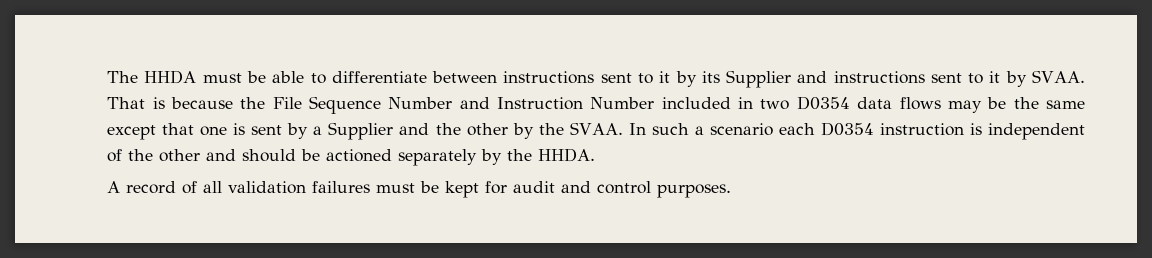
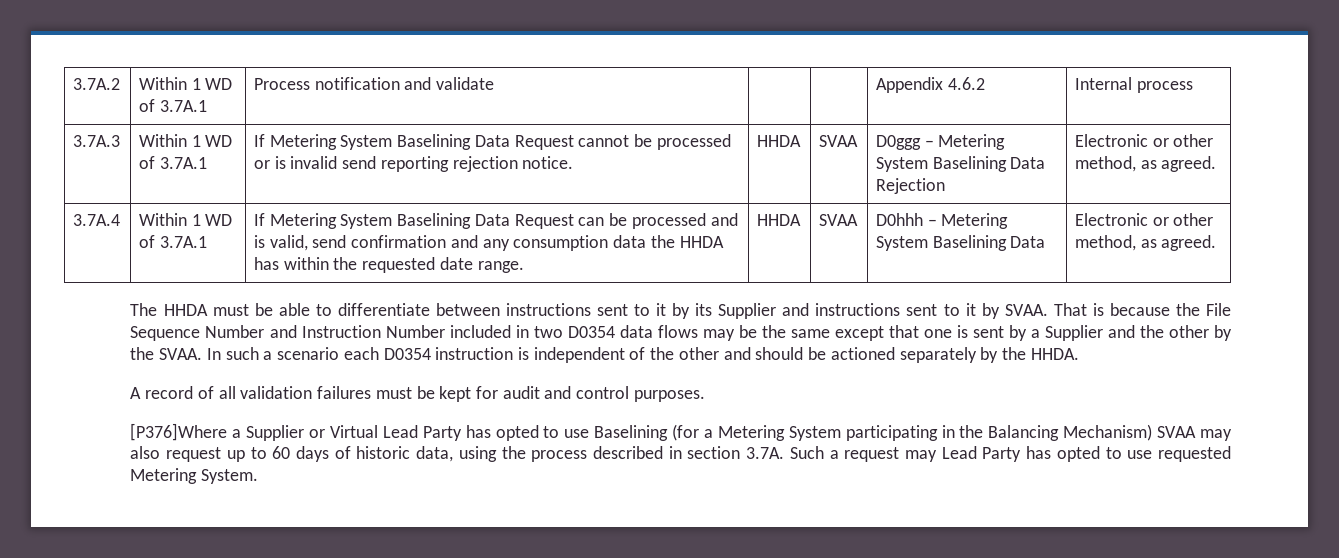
(107, 77) none -> [73,78,121,90] [139,77,233,90] [139,99,207,112] [254,77,495,90] [876,77,985,93] [1075,77,1193,93] [73,135,121,147] [139,134,233,147] [139,156,207,169] [254,134,731,150] [254,156,574,172] [757,135,802,147] [819,135,859,147] [876,134,1006,150] [876,156,1046,172] [876,178,946,194] [1075,134,1214,147] [1075,156,1217,172] [73,214,121,226] [139,213,233,226] [139,235,207,248] [254,213,738,229] [254,235,724,251] [254,257,524,273] [757,214,802,226] [819,214,859,226] [876,213,1009,229] [876,235,1046,251] [1075,213,1214,226] [1075,235,1217,251] 3.7A.2 | Within 1 WD of 3.7A.1 | Process notification and validate | | | Appendix 4.6.2 | Internal process // 3.7A.3 | Within 1 WD of 3.7A.1 | If Metering System Baselining Data Request cannot be processed or is invalid send reporting rejection notice. | HHDA | SVAA | D0ggg – Metering System Baselining Data Rejection | Electronic or other method, as agreed. // 3.7A.4 | Within 1 WD of 3.7A.1 | If Metering System Baselining Data Request can be processed and is valid, send confirmation and any consumption data the HHDA has within the requested date range. | HHDA | SVAA | D0hhh – Metering System Baselining Data | Electronic or other method, as agreed. //
(732, 191) none -> [130,423,1232,441] [130,446,1232,462] [130,468,259,484] // [P376]Where a Supplier or Virtual Lead Party has opted to use Baselining (for a Metering System participating in the Balancing Mechanism) SVAA may also request up to 60 days of historic data, using the process described in section 3.7A. Such a request may Lead Party has opted to use requested Metering System.

